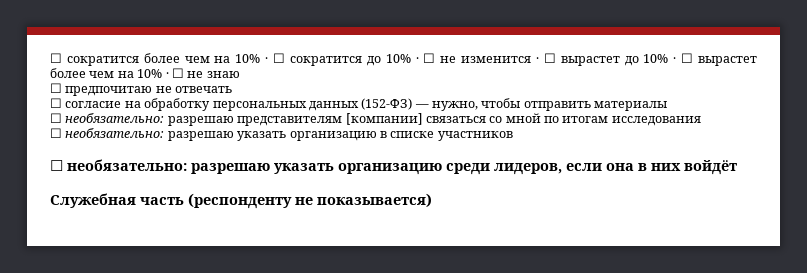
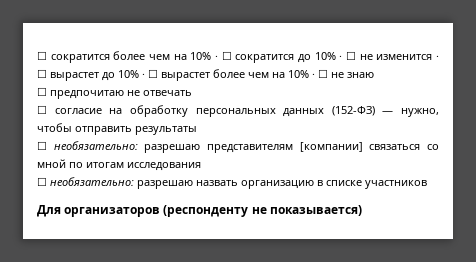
[594,101,668,111] материалы -> [135,126,197,135] результаты
[237,131,287,141] указать -> [196,180,238,186] назвать
[50,159,737,175] [50,193,184,208] ☐ необязательно: разрешаю указать организацию среди лидеров, если она в них войдёт // Служебная часть -> [37,205,161,217] Для организаторов

